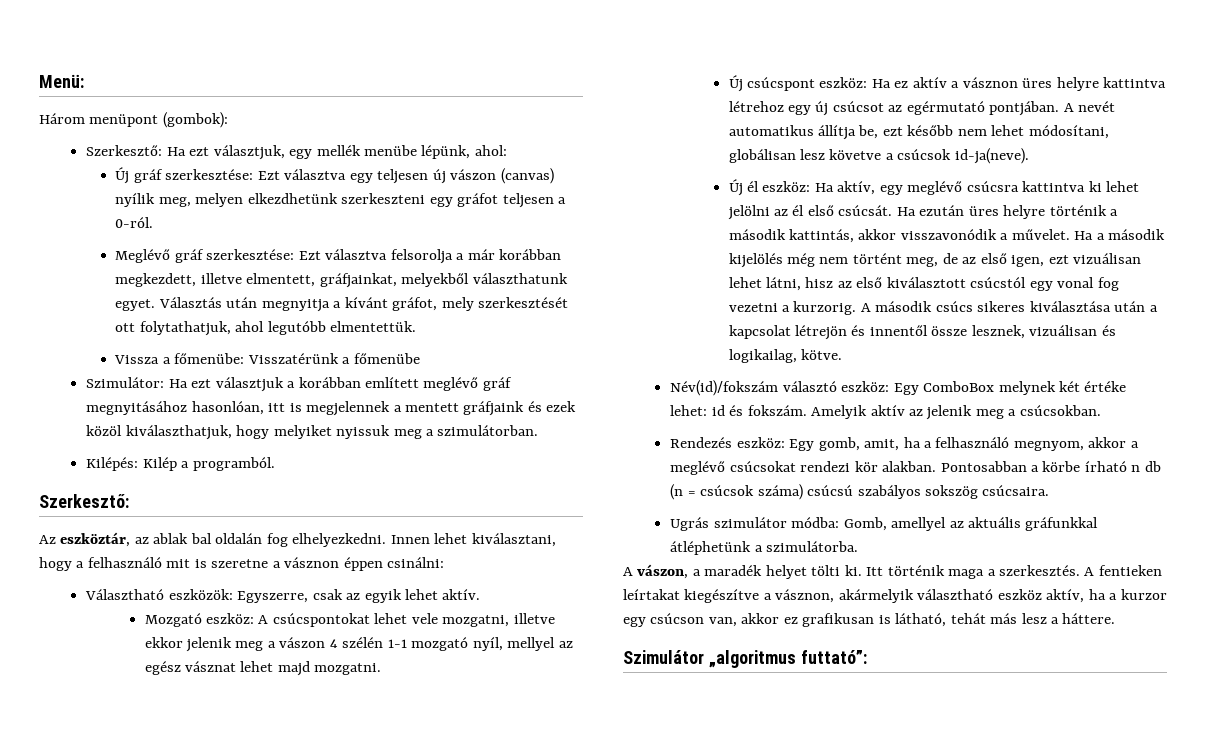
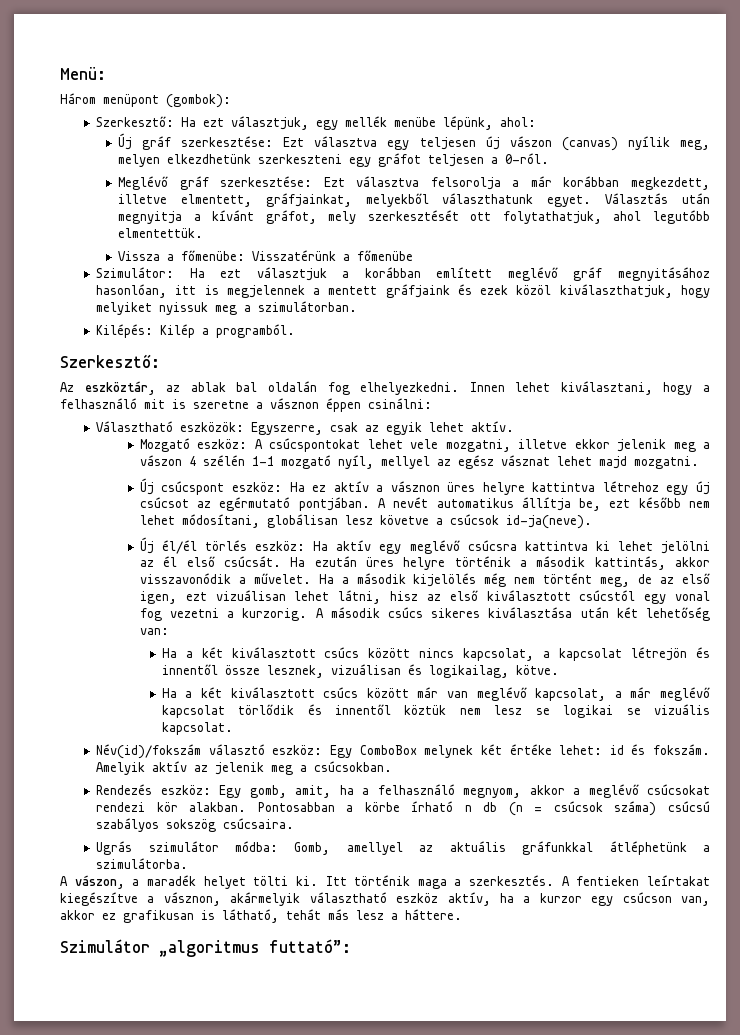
[746,181,876,195] él eszköz: Ha aktív, -> [161,540,372,554] él/él törlés eszköz: Ha aktív
(1146, 306) none -> [616,607,710,621] [139,628,169,635] [161,647,535,661] két lehetőség van: // Ha a két kiválasztott csúcs között nincs kapcsolat,
(842, 354) none -> [161,687,710,701] [161,704,710,718] [161,722,233,735] // Ha a két kiválasztott csúcs között már van meglévő kapcsolat, a már meglévő kapcsolat törlődik és innentől köztük nem lesz se logikai se vizuális kapcsolat.

